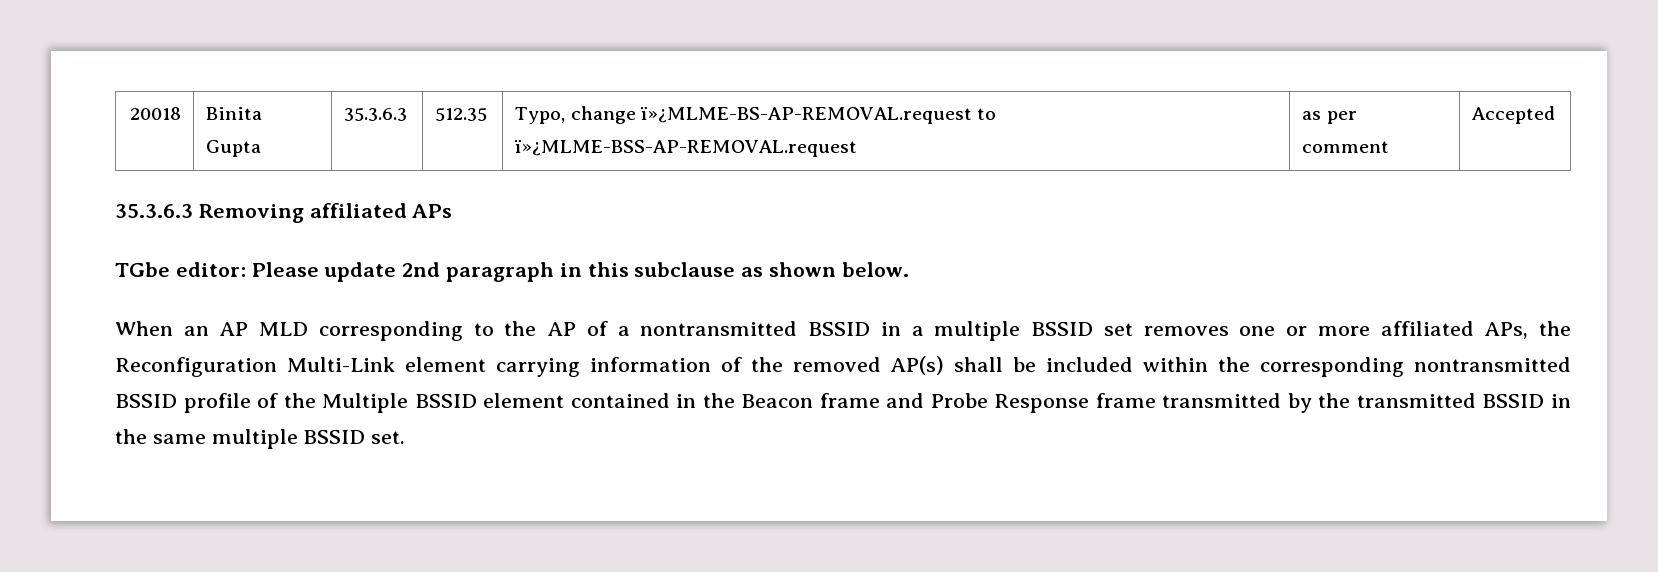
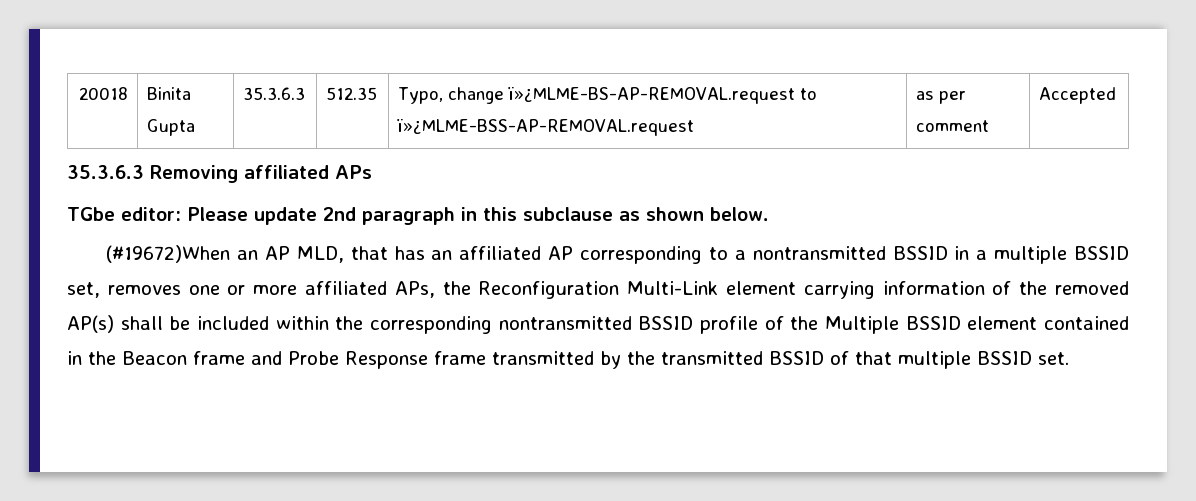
[115,321,173,336] When -> [106,245,231,263] (#19672)When
[259,321,608,341] MLD corresponding to the AP of -> [296,246,728,264] MLD, that has an affiliated AP corresponding to
[1103,323,1133,336] set -> [67,282,100,298] set,
[1551,394,1572,408] [115,429,206,444] in the same -> [830,351,892,365] of that

